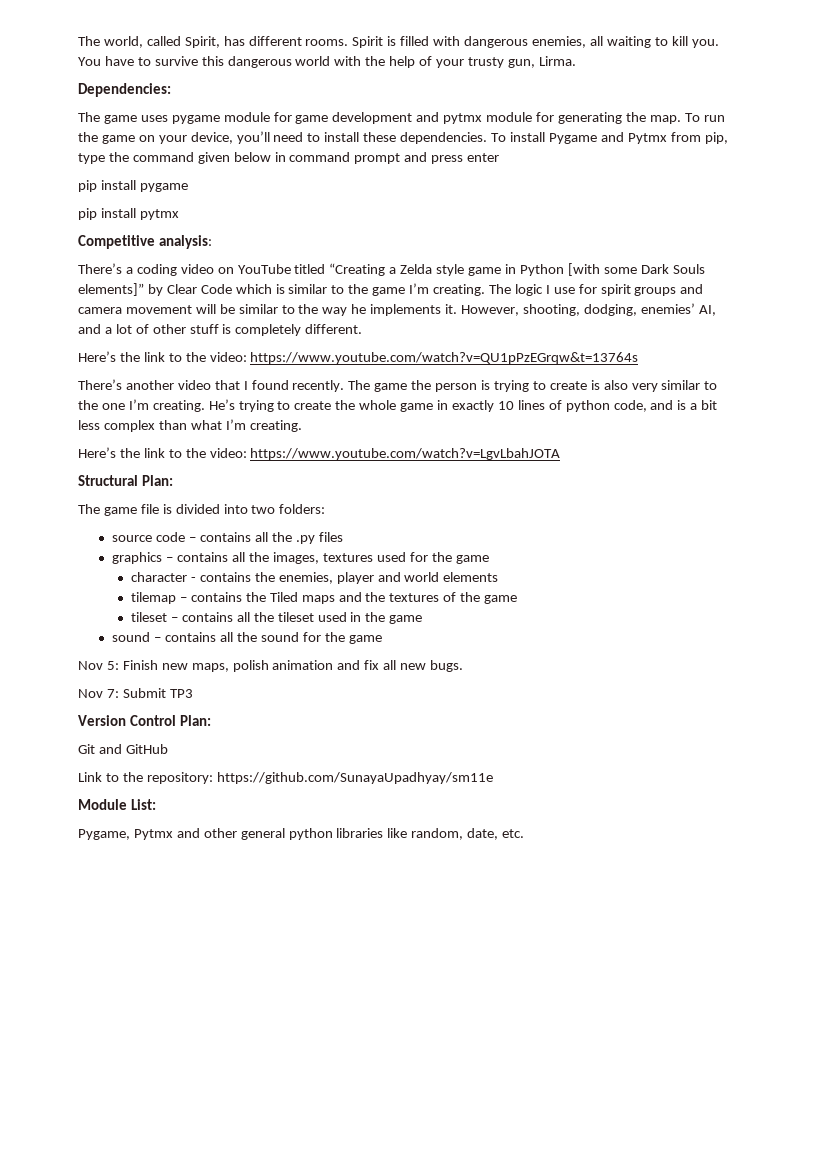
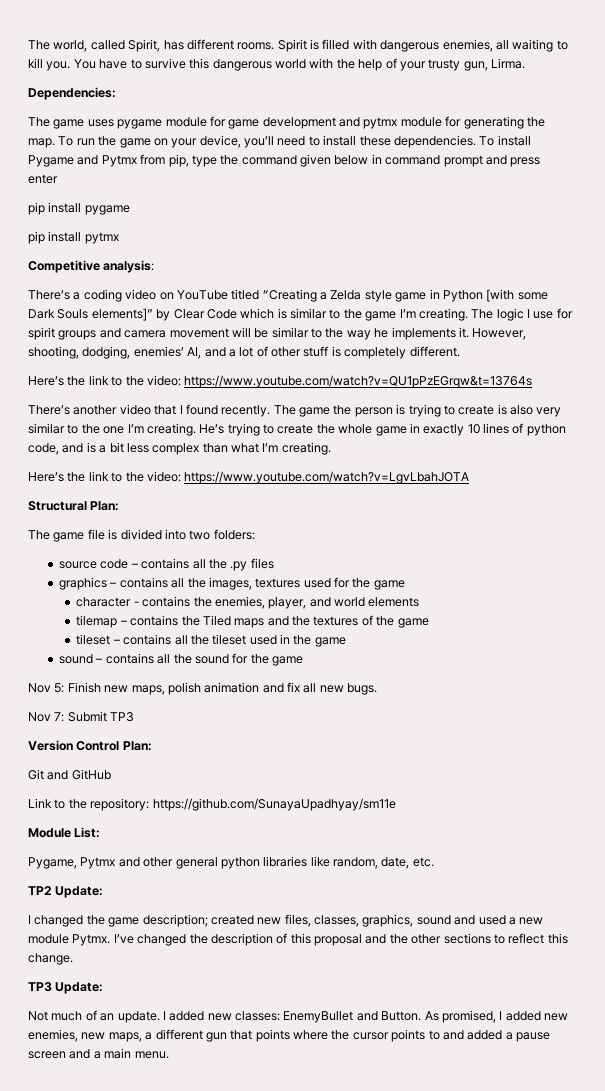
[336,572,374,584] player -> [268,597,307,609] player,
(525, 833) none -> [28,886,104,898] [28,914,544,927] [28,933,568,946] [28,953,73,965] [28,982,104,994] [28,1010,568,1023] [28,1029,550,1042] [28,1048,169,1059] // TP2 Update: // I changed the game description; created new files, classes, graphics, sound and used a new module Pytmx. I’ve changed the description of this proposal and the other sections to reflect this change. // TP3 Update: // Not much of an update. I added new classes: EnemyBullet and Button. As promised, I added new enemies, new maps, a different gun that points where the cursor points to and added a pause screen and a main menu.

